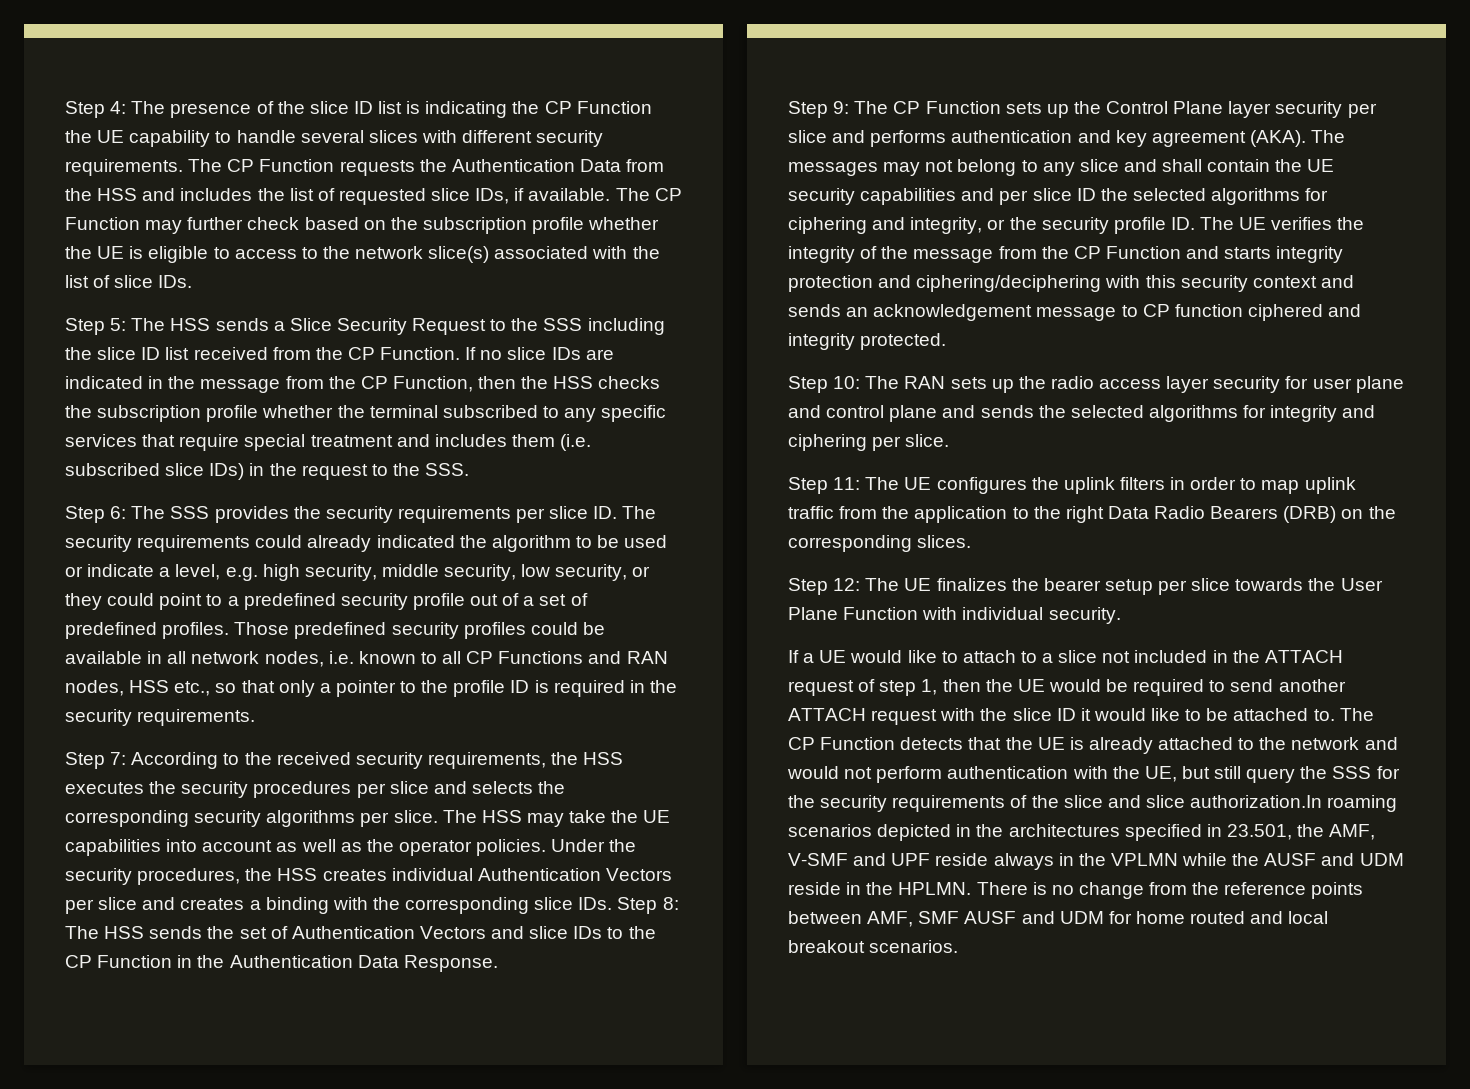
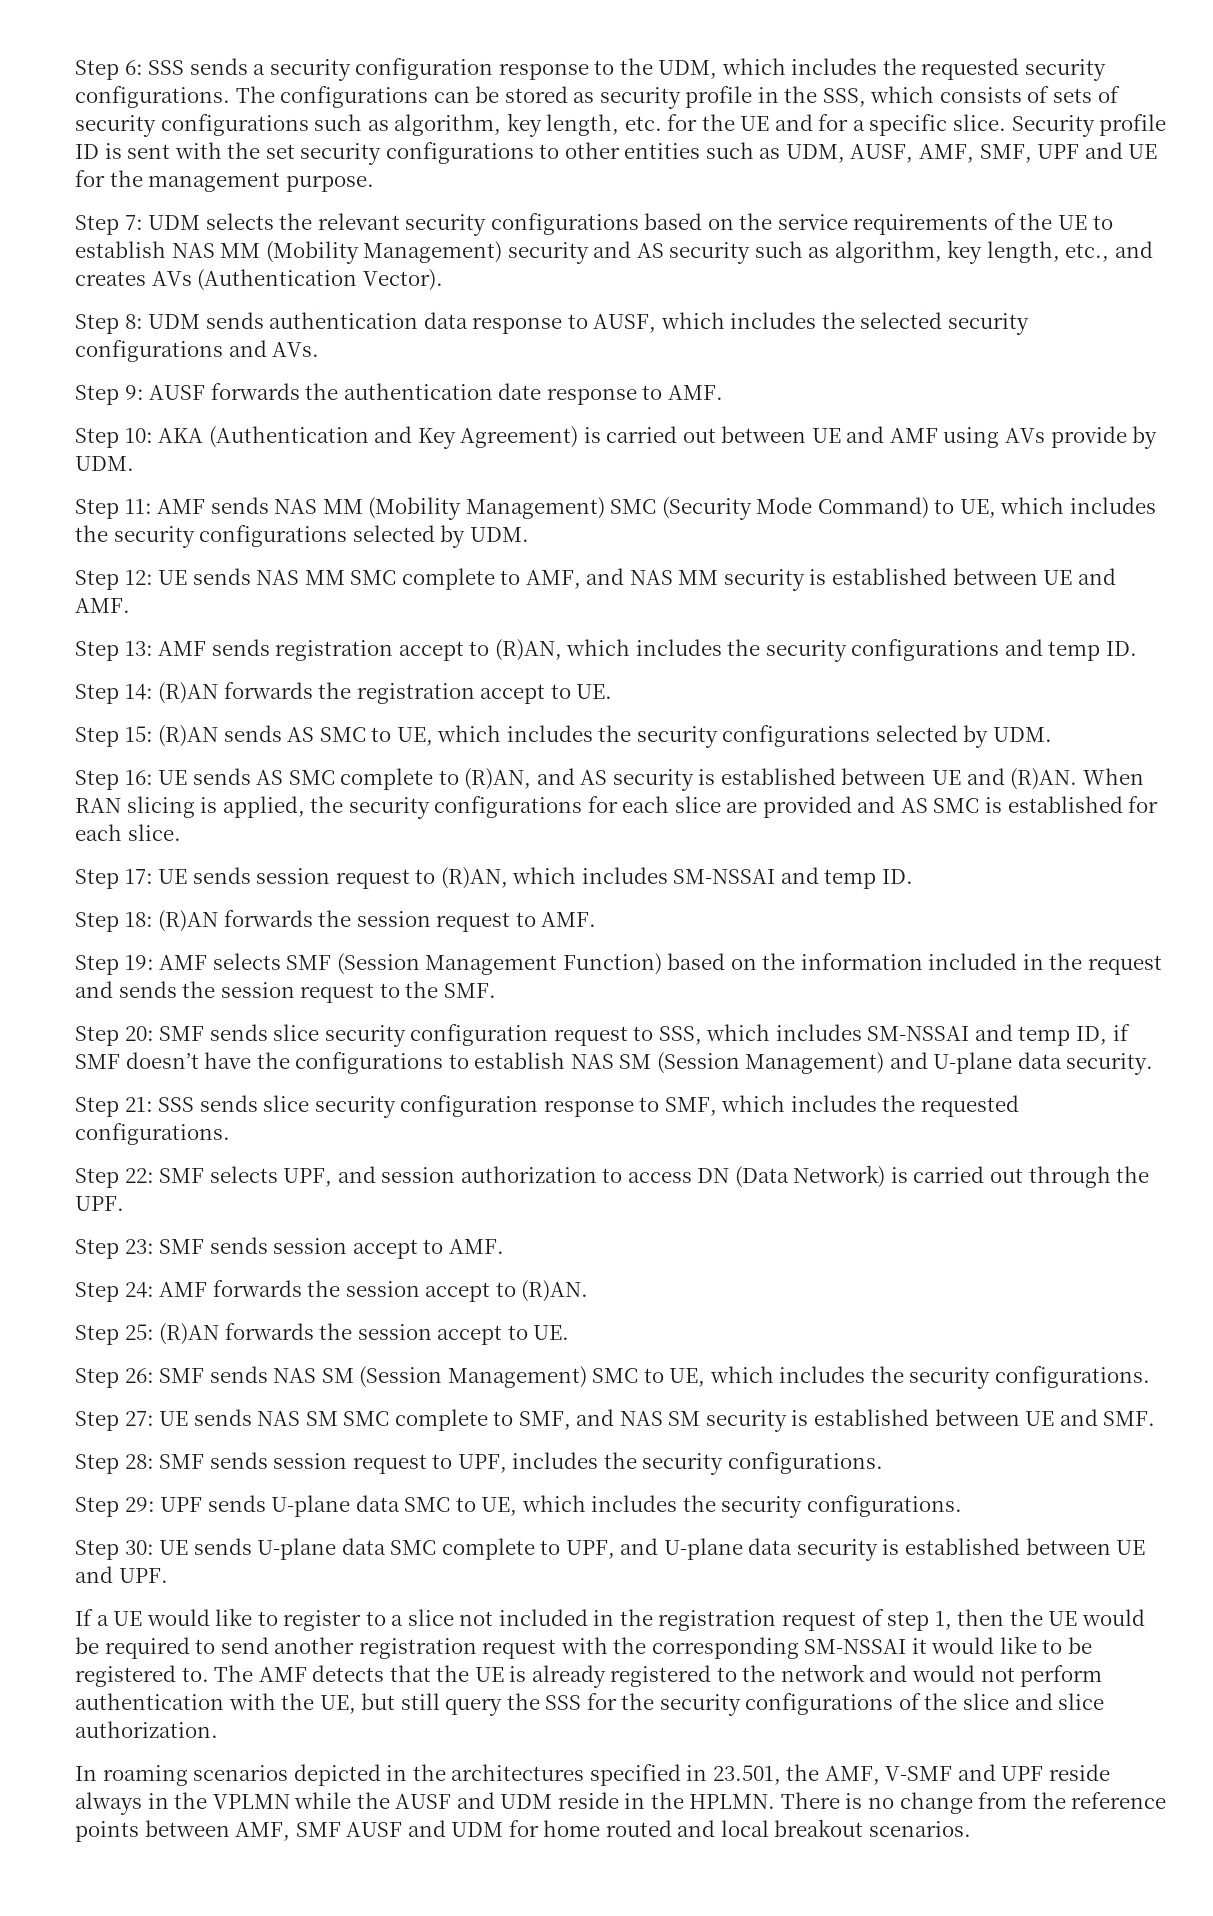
[65,101,652,118] [65,130,604,147] [65,159,665,176] [65,188,682,205] [65,217,660,234] [65,246,660,263] [65,275,193,288] [65,318,665,335] [65,347,614,360] [65,376,661,393] [65,405,667,422] [65,434,592,451] [65,463,470,480] [65,506,657,523] [65,535,668,552] [65,564,651,581] [65,593,588,610] [65,622,605,639] [65,651,668,667] [65,680,677,697] [65,709,256,726] [65,752,624,769] [65,781,566,798] [65,810,671,827] [65,839,637,856] [65,868,672,885] [65,897,679,914] [65,926,656,939] [65,955,498,972] [788,101,1377,118] [788,130,1346,147] [788,159,1335,176] [788,188,1329,205] [788,217,1365,234] [788,246,1344,263] [788,275,1354,292] [788,304,1362,321] [788,333,947,350] [788,376,1404,393] [788,405,1376,422] [788,434,950,451] [788,477,1356,494] [788,506,1396,523] [788,535,972,552] [788,578,1383,595] [788,607,1121,624] Step 4: The presence of the slice ID list is indicating the CP Function the UE capability to handle several slices with different security requirements. The CP Function requests the Authentication Data from the HSS and includes the list of requested slice IDs, if available. The CP Function may further check based on the subscription profile whether the UE is eligible to access to the network slice(s) associated with the list of slice IDs. // Step 5: The HSS sends a Slice Security Request to the SSS including the slice ID list received from the CP Function. If no slice IDs are indicated in the message from the CP Function, then the HSS checks the subscription profile whether the terminal subscribed to any specific services that require special treatment and includes them (i.e. subscribed slice IDs) in the request to the SSS. // Step 6: The SSS provides the security requirements per slice ID. The security requirements could already indicated the algorithm to be used or indicate a level, e.g. high security, middle security, low security, or they could point to a predefined security profile out of a set of predefined profiles. Those predefined security profiles could be available in all network nodes, i.e. known to all CP Functions and RAN nodes, HSS etc., so that only a pointer to the profile ID is required in the security requirements. // Step 7: According to the received security requirements, the HSS executes the security procedures per slice and selects the corresponding security algorithms per slice. The HSS may take the UE capabilities into account as well as the operator policies. Under the security procedures, the HSS creates individual Authentication Vectors per slice and creates a binding with the corresponding slice IDs. Step 8: The HSS sends the set of Authentication Vectors and slice IDs to the CP Function in the Authentication Data Response. // Step 9: The CP Function sets up the Control Plane layer security per slice and performs authentication and key agreement (AKA). The messages may not belong to any slice and shall contain the UE security capabilities and per slice ID the selected algorithms for ciphering and integrity, or the security profile ID. The UE verifies the integrity of the message from the CP Function and starts integrity protection and ciphering/deciphering with this security context and sends an acknowledgement message to CP function ciphered and integrity protected. // Step 10: The RAN sets up the radio access layer security for user plane and control plane and sends the selected algorithms for integrity and ciphering per slice. // Step 11: The UE configures the uplink filters in order to map uplink traffic from the application to the right Data Radio Bearers (DRB) on the corresponding slices. // Step 12: The UE finalizes the bearer setup per slice towards the User Plane Function with individual security. -> [75,58,1107,81] [75,86,1120,109] [75,113,1167,137] [75,142,1158,165] [75,170,374,192] [75,213,1113,236] [75,240,1154,264] [75,269,443,291] [75,312,1029,335] [75,340,320,362] [75,383,723,405] [75,426,1158,449] [75,456,134,471] [75,497,1157,520] [75,525,529,548] [75,568,1116,591] [75,598,130,613] [75,639,1138,662] [75,682,613,704] [75,725,1053,748] [75,768,1144,791] [75,796,1159,819] [75,824,181,841] [75,867,913,889] [75,910,597,932] [75,953,1163,975] [75,981,496,1003] [75,1024,1130,1047] [75,1052,1154,1075] [75,1095,1019,1118] [75,1123,230,1145] [75,1165,1150,1188] [75,1196,124,1211] [75,1237,504,1259] [75,1280,589,1302] [75,1323,570,1345] [75,1366,1151,1389] [75,1409,1156,1432] [75,1452,883,1475] [75,1495,962,1518] [75,1538,1146,1561] [75,1566,168,1583] Step 6: SSS sends a security configuration response to the UDM, which includes the requested security configurations. The configurations can be stored as security profile in the SSS, which consists of sets of security configurations such as algorithm, key length, etc. for the UE and for a specific slice. Security profile ID is sent with the set security configurations to other entities such as UDM, AUSF, AMF, SMF, UPF and UE for the management purpose. // Step 7: UDM selects the relevant security configurations based on the service requirements of the UE to establish NAS MM (Mobility Management) security and AS security such as algorithm, key length, etc., and creates AVs (Authentication Vector). // Step 8: UDM sends authentication data response to AUSF, which includes the selected security configurations and AVs. // Step 9: AUSF forwards the authentication date response to AMF. // Step 10: AKA (Authentication and Key Agreement) is carried out between UE and AMF using AVs provide by UDM. // Step 11: AMF sends NAS MM (Mobility Management) SMC (Security Mode Command) to UE, which includes the security configurations selected by UDM. // Step 12: UE sends NAS MM SMC complete to AMF, and NAS MM security is established between UE and AMF. // Step 13: AMF sends registration accept to (R)AN, which includes the security configurations and temp ID. // Step 14: (R)AN forwards the registration accept to UE. // Step 15: (R)AN sends AS SMC to UE, which includes the security configurations selected by UDM. // Step 16: UE sends AS SMC complete to (R)AN, and AS security is established between UE and (R)AN. When RAN slicing is applied, the security configurations for each slice are provided and AS SMC is established for each slice. // Step 17: UE sends session request to (R)AN, which includes SM-NSSAI and temp ID. // Step 18: (R)AN forwards the session request to AMF. // Step 19: AMF selects SMF (Session Management Function) based on the information included in the request and sends the session request to the SMF. // Step 20: SMF sends slice security configuration request to SSS, which includes SM-NSSAI and temp ID, if SMF doesn’t have the configurations to establish NAS SM (Session Management) and U-plane data security. // Step 21: SSS sends slice security configuration response to SMF, which includes the requested configurations. // Step 22: SMF selects UPF, and session authorization to access DN (Data Network) is carried out through the UPF. // Step 23: SMF sends session accept to AMF. // Step 24: AMF forwards the session accept to (R)AN. // Step 25: (R)AN forwards the session accept to UE. // Step 26: SMF sends NAS SM (Session Management) SMC to UE, which includes the security configurations. // Step 27: UE sends NAS SM SMC complete to SMF, and NAS SM security is established between UE and SMF. // Step 28: SMF sends session request to UPF, includes the security configurations. // Step 29: UPF sends U-plane data SMC to UE, which includes the security configurations. // Step 30: UE sends U-plane data SMC complete to UPF, and U-plane data security is established between UE and UPF.
[962,650,1016,663] attach -> [283,1610,362,1631] register
[1264,650,1343,663] ATTACH -> [658,1610,777,1631] registration
[788,708,866,721] ATTACH -> [358,1638,477,1659] registration
[1012,708,1076,721] slice ID -> [651,1637,907,1659] corresponding SM-NSSAI
[1233,708,1309,721] attached -> [75,1665,176,1687] registered
[788,737,896,750] CP Function -> [258,1667,307,1682] AMF
[1158,737,1234,750] attached -> [610,1665,712,1687] registered
[892,795,1006,812] requirements -> [745,1693,894,1715] configurations
[1190,795,1323,808] authorization.In -> [75,1721,218,1738] [75,1766,97,1781] authorization. // In

